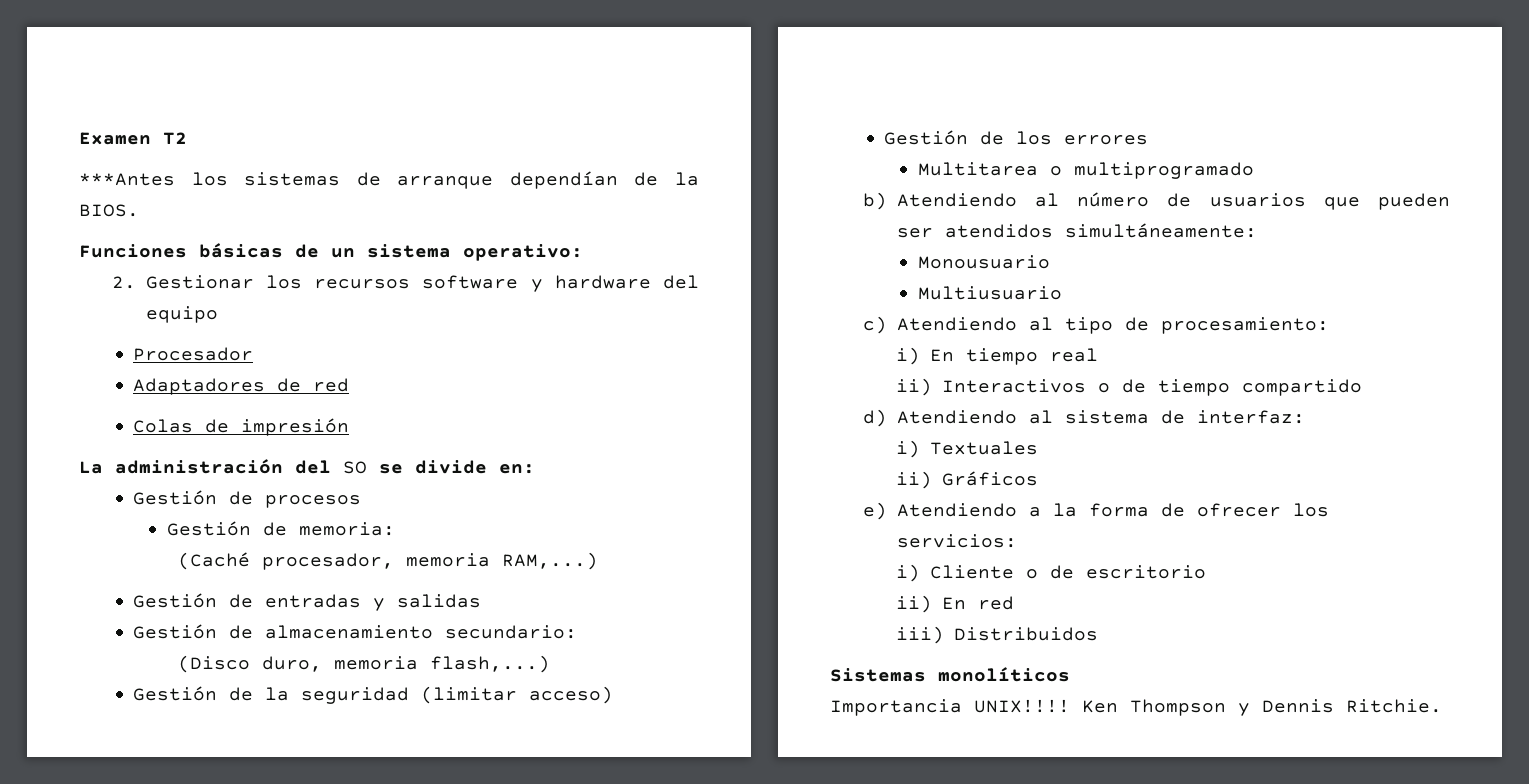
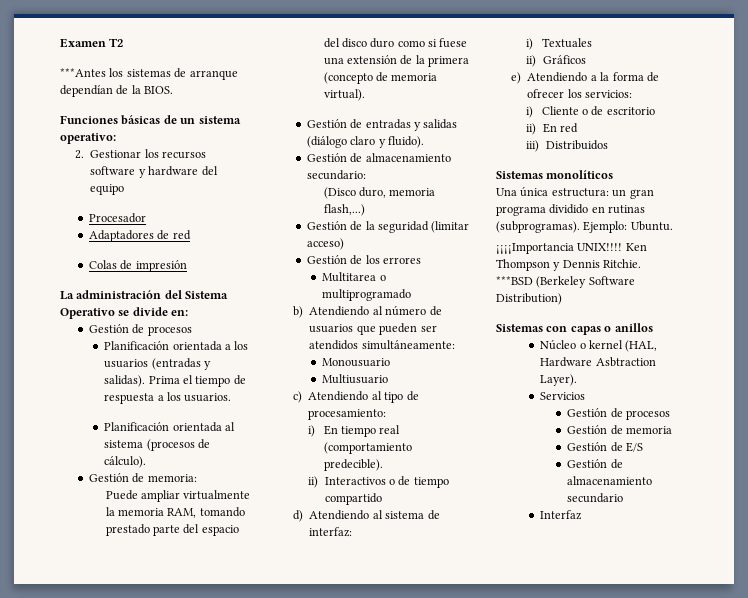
[343,461,367,474] SO -> [185,291,229,299] [60,308,115,319] Sistema Operativo
[166,521,395,536] [178,552,599,570] Gestión de memoria: // (Caché procesador, memoria RAM,...) -> [104,341,249,351] [104,358,211,370] [104,375,246,387] [104,392,232,404] [104,422,235,432] [104,439,210,451] [104,456,147,468] [88,473,197,483] [105,490,251,502] [105,507,245,518] [105,524,239,536] [323,38,468,48] [323,55,470,67] [323,72,438,84] [323,89,365,101] Planificación orientada a los usuarios (entradas y salidas). Prima el tiempo de respuesta a los usuarios. // Planificación orientada al sistema (procesos de cálculo). // Gestión de memoria: // Puede ampliar virtualmente la memoria RAM, tomando prestado parte del espacio del disco duro como si fuese una extensión de la primera (concepto de memoria virtual).
(482, 601) none -> [306,136,425,148] (diálogo claro y fluido).
(1098, 355) none -> [323,442,412,454] [323,459,383,471] (comportamiento predecible).
[830,699,962,716] Importancia -> [496,186,654,199] [496,204,646,216] [496,221,673,233] [496,243,574,254] Una única estructura: un gran programa dividido en rutinas (subprogramas). Ejemplo: Ubuntu. // ¡¡¡¡Importancia
(1442, 706) none -> [496,276,635,288] [496,293,562,305] [496,323,653,335] [540,339,658,352] [540,357,656,367] [540,374,578,386] [540,392,586,400] [567,408,671,420] [567,425,673,435] [567,442,644,452] [567,459,623,469] [567,476,653,485] [567,493,624,503] [540,510,583,520] // ***BSD (Berkeley Software Distribution) // Sistemas con capas o anillos // Núcleo o kernel (HAL, Hardware Asbtraction Layer). // Servicios // Gestión de procesos // Gestión de memoria // Gestión de E/S // Gestión de almacenamiento secundario // Interfaz

